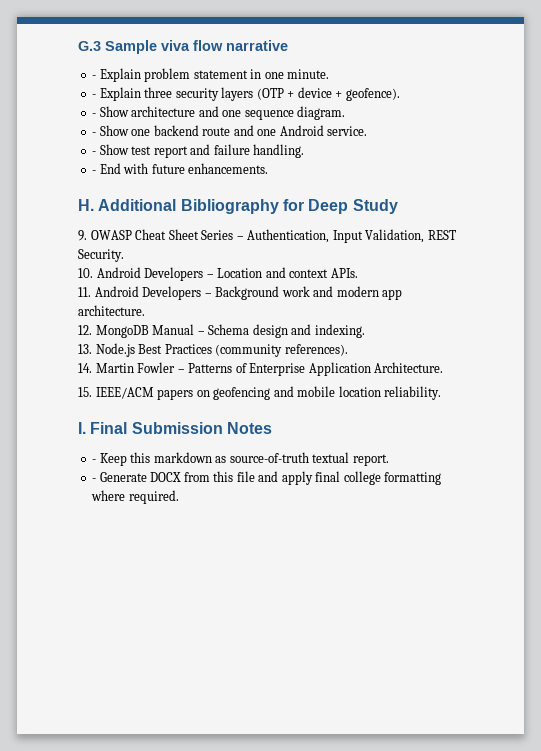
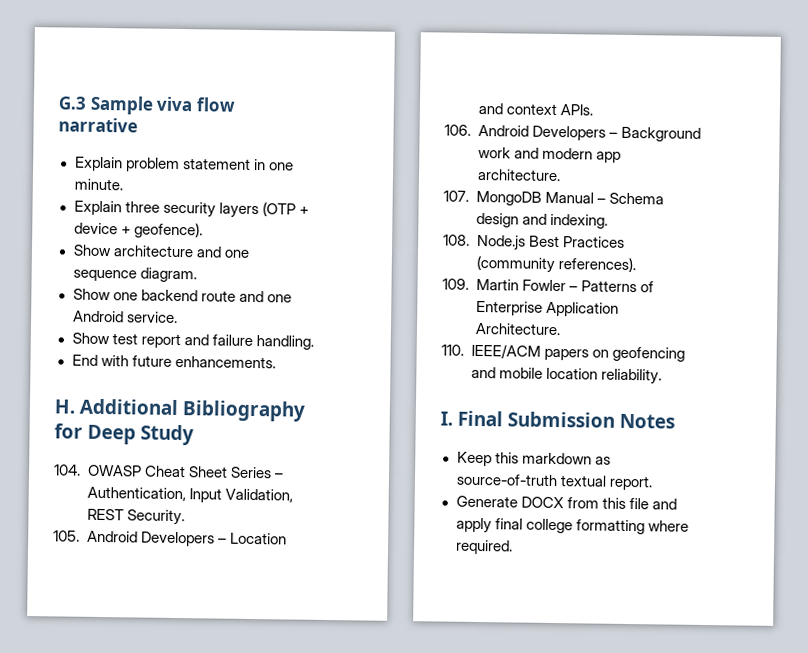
[92,75,97,79] - -> (138, 125) none
[92,94,97,98] - -> (123, 184) none
[92,113,97,117] - -> (203, 230) none
[92,132,97,136] - -> (197, 275) none
[92,151,97,155] - -> (178, 317) none
[92,170,97,174] - -> (314, 342) none
[78,230,87,241] 9. -> [53,464,81,476] 104.
[78,268,93,278] 10. -> [53,530,80,542] 105.
[78,287,91,297] 11. -> [444,124,471,136] 106.
[78,325,92,335] 12. -> [443,190,469,202] 107.
[78,344,92,354] 13. -> [443,234,470,246] 108.
[78,363,92,373] 14. -> [442,278,469,290] 109.
[78,387,92,397] 15. -> [441,344,464,356] 110.
[92,459,97,463] - -> (676, 421) none
[92,478,97,482] - -> (653, 483) none

